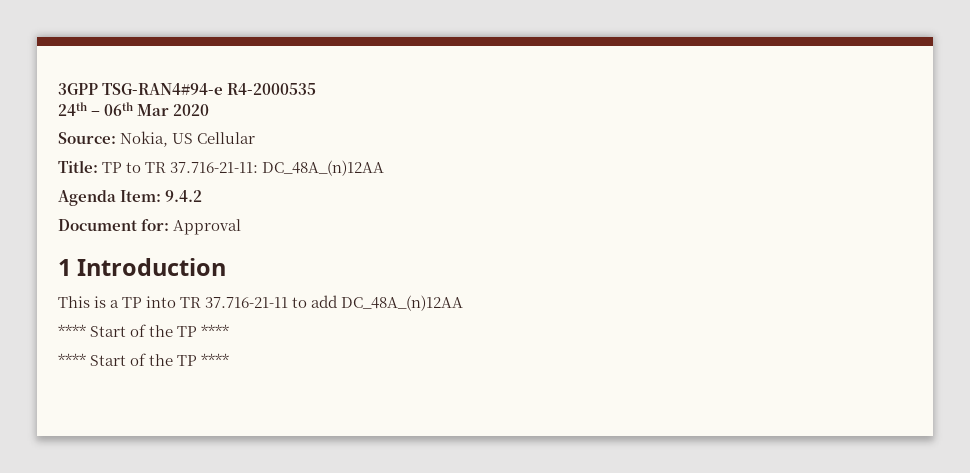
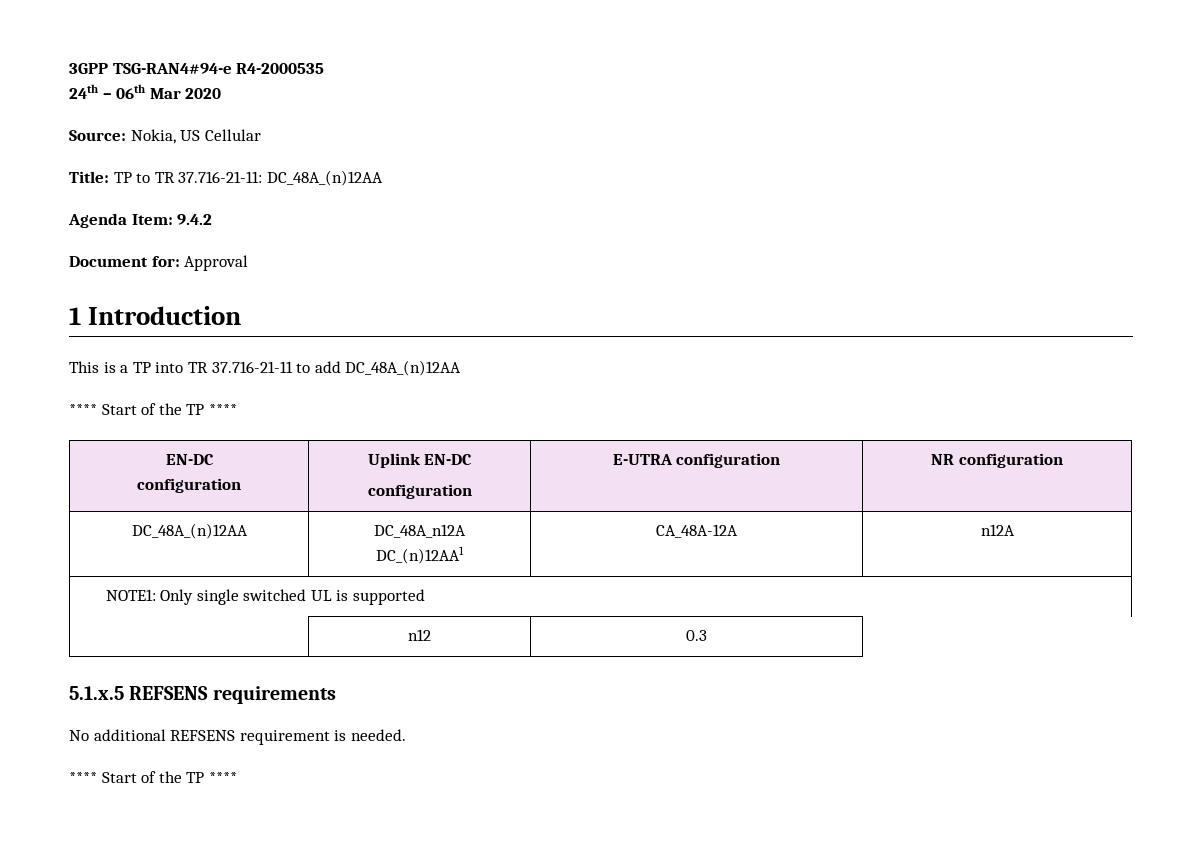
(230, 330) none -> [165,454,214,465] [137,478,241,493] [367,453,473,468] [367,484,472,499] [612,453,781,468] [931,453,1063,468] [131,523,248,539] [374,524,466,538] [376,546,464,564] [656,524,738,538] [980,524,1015,536] [105,589,426,605] [408,629,431,641] [686,630,707,641] [69,686,336,704] [69,729,406,745] // EN-DC // configuration | Uplink EN-DC // configuration | E-UTRA configuration | NR configuration // DC_48A_(n)12AA | DC_48A_n12A // DC_(n)12AA1 | CA_48A-12A | n12A // NOTE1: Only single switched UL is supported // | n12 | 0.3 // 5.1.x.5 REFSENS requirements // No additional REFSENS requirement is needed.

